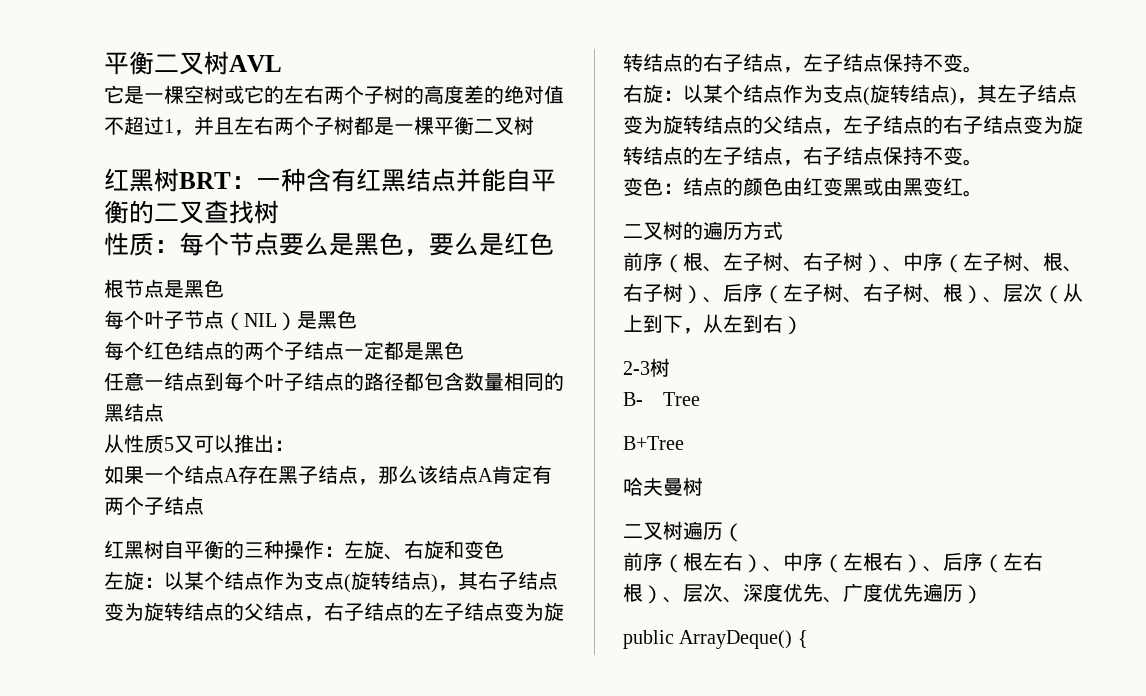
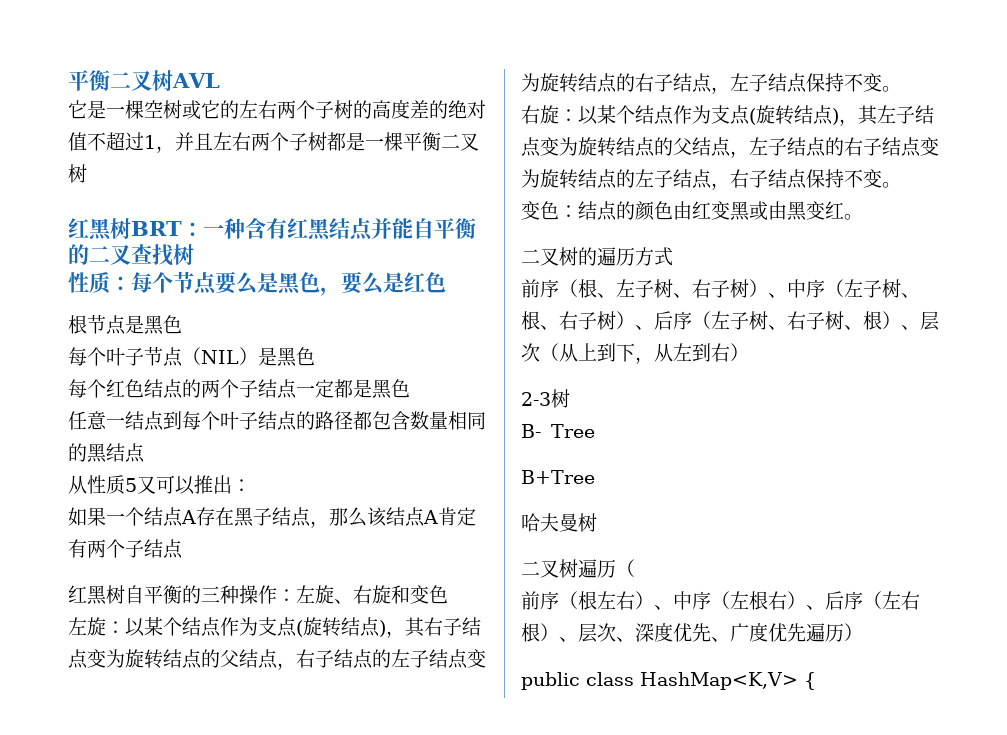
[679,630,793,649] ArrayDeque() -> [586,672,798,690] class HashMap<K,V>

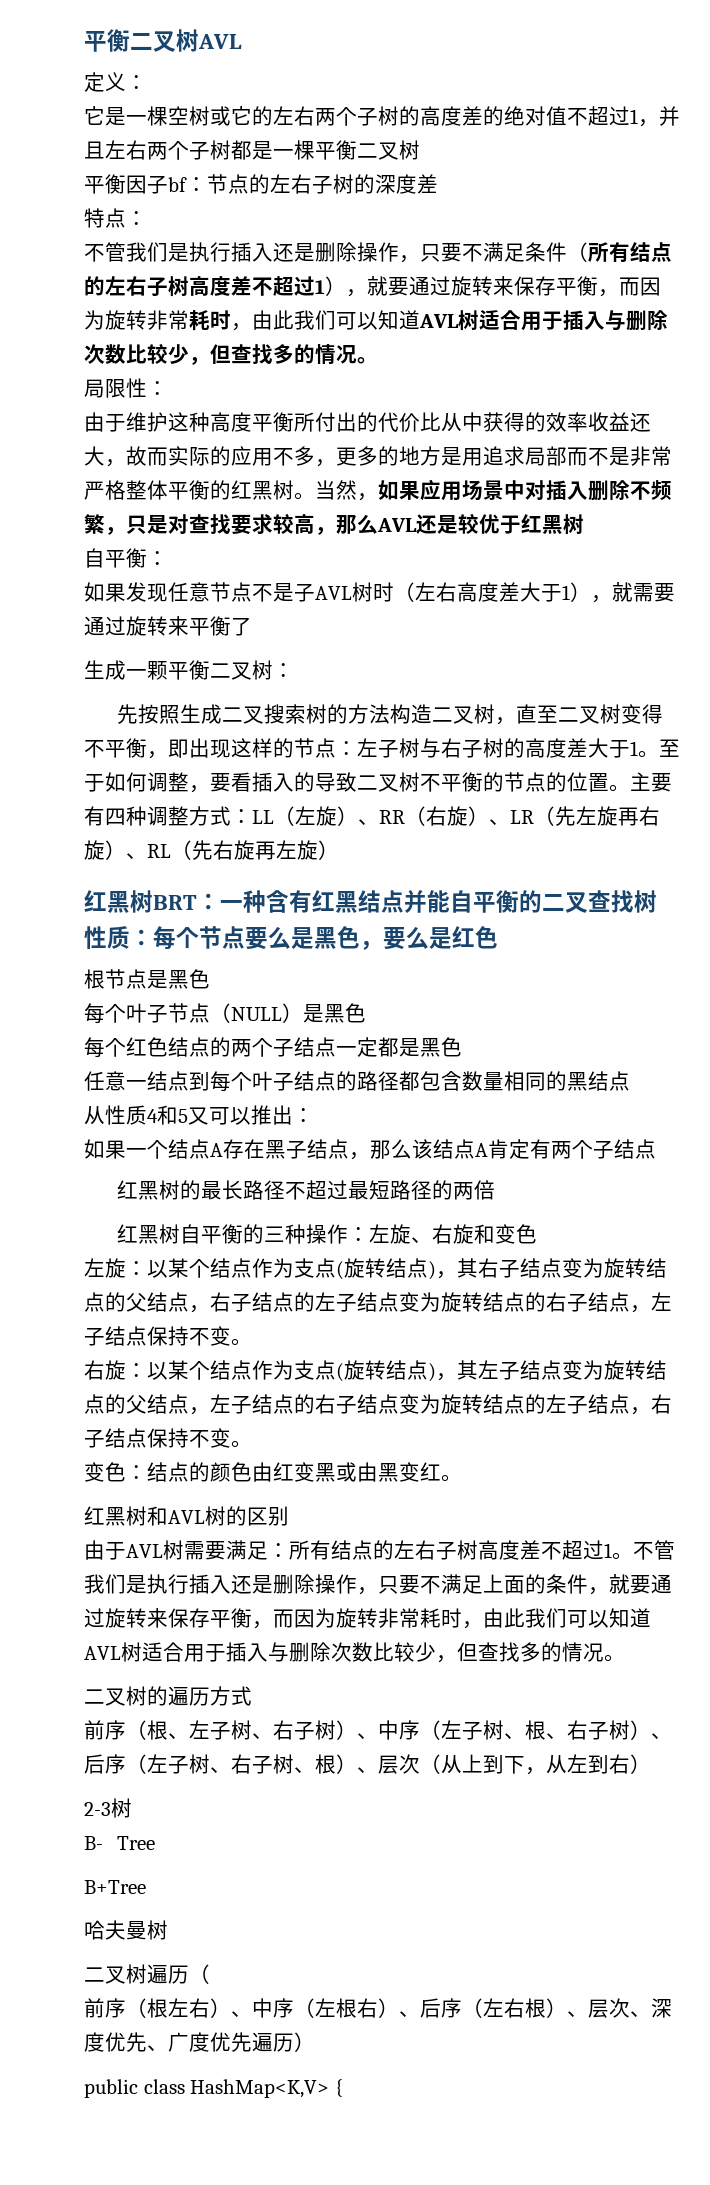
(220, 80) none -> [84,72,147,92] // 定义：
(87, 173) none -> [84,174,438,194] [84,208,147,228] [84,242,672,263] [84,276,661,297] [84,310,668,331] [84,343,378,365] [84,378,168,398] [84,412,651,432] [84,446,672,467] [84,479,672,501] [84,513,584,535] [84,548,168,568] [84,582,675,603] [84,616,252,636] [84,660,294,680] [116,704,663,725] [84,738,680,759] [84,772,672,793] [84,806,660,826] [84,840,339,860] // 平衡因子bf：节点的左右子树的深度差 // 特点： // 不管我们是执行插入还是删除操作，只要不满足条件（所有结点的左右子树高度差不超过1），就要通过旋转来保存平衡，而因为旋转非常耗时，由此我们可以知道AVL树适合用于插入与删除次数比较少，但查找多的情况。 // 局限性： // 由于维护这种高度平衡所付出的代价比从中获得的效率收益还大，故而实际的应用不多，更多的地方是用追求局部而不是非常严格整体平衡的红黑树。当然，如果应用场景中对插入删除不频繁，只是对查找要求较高，那么AVL还是较优于红黑树 // 自平衡： // 如果发现任意节点不是子AVL树时（左右高度差大于1），就需要通过旋转来平衡了 // 生成一颗平衡二叉树： // 先按照生成二叉搜索树的方法构造二叉树，直至二叉树变得不平衡，即出现这样的节点：左子树与右子树的高度差大于1。至于如何调整，要看插入的导致二叉树不平衡的节点的位置。主要有四种调整方式：LL（左旋）、RR（右旋）、LR（先左旋再右旋）、RL（先右旋再左旋）
[201,350,239,364] NIL -> [231,1007,282,1021] NULL
(125, 484) none -> [147,1105,178,1125] 4和
(183, 549) none -> [117,1180,496,1200] // 红黑树的最长路径不超过最短路径的两倍
(863, 217) none -> [84,1506,289,1526] [84,1540,675,1560] [84,1574,672,1595] [84,1608,651,1629] [84,1642,625,1663] // 红黑树和AVL树的区别 // 由于AVL树需要满足：所有结点的左右子树高度差不超过1。不管我们是执行插入还是删除操作，只要不满足上面的条件，就要通过旋转来保存平衡，而因为旋转非常耗时，由此我们可以知道AVL树适合用于插入与删除次数比较少，但查找多的情况。

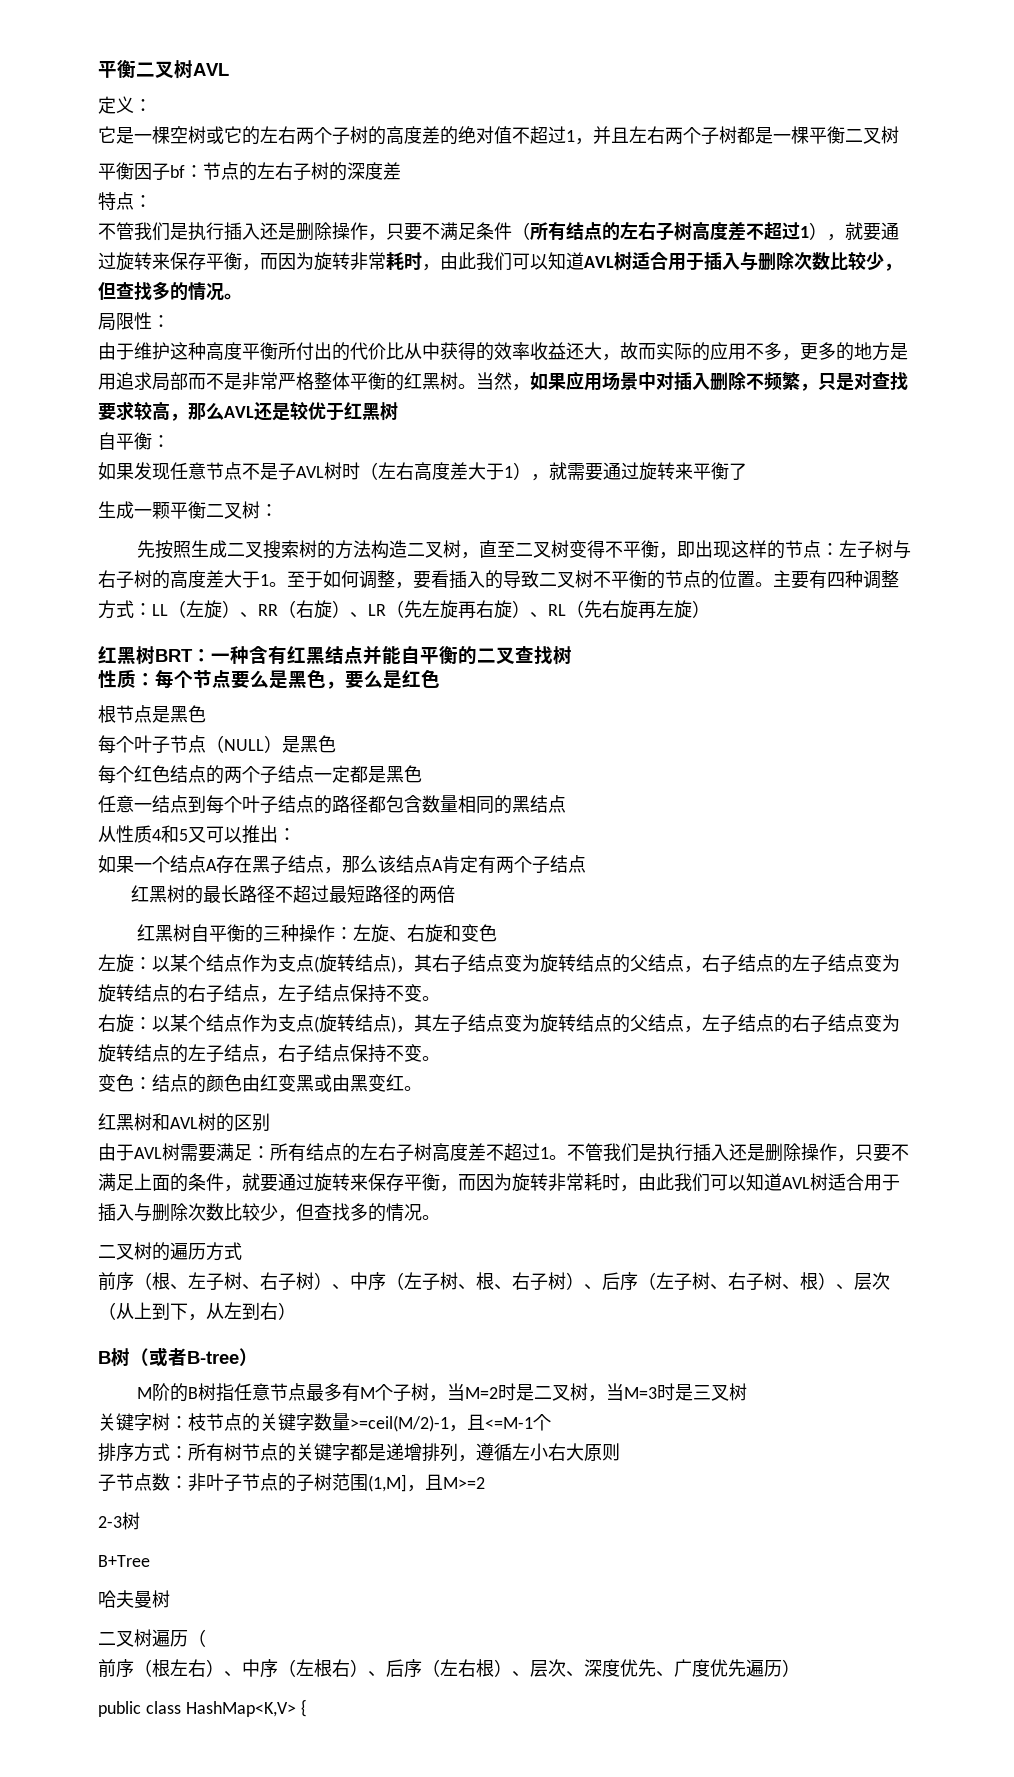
(651, 1764) none -> [98,1347,258,1367] [137,1383,748,1402] [98,1413,551,1432] [98,1443,620,1462] [98,1473,485,1492] // B树（或者B-tree） // M阶的B树指任意节点最多有M个子树，当M=2时是二叉树，当M=3时是三叉树 // 关键字树：枝节点的关键字数量>=ceil(M/2)-1，且<=M-1个 // 排序方式：所有树节点的关键字都是递增排列，遵循左小右大原则 // 子节点数：非叶子节点的子树范围(1,M]，且M>=2
[84,1836,156,1850] // B- Tree -> (140, 1521) none

